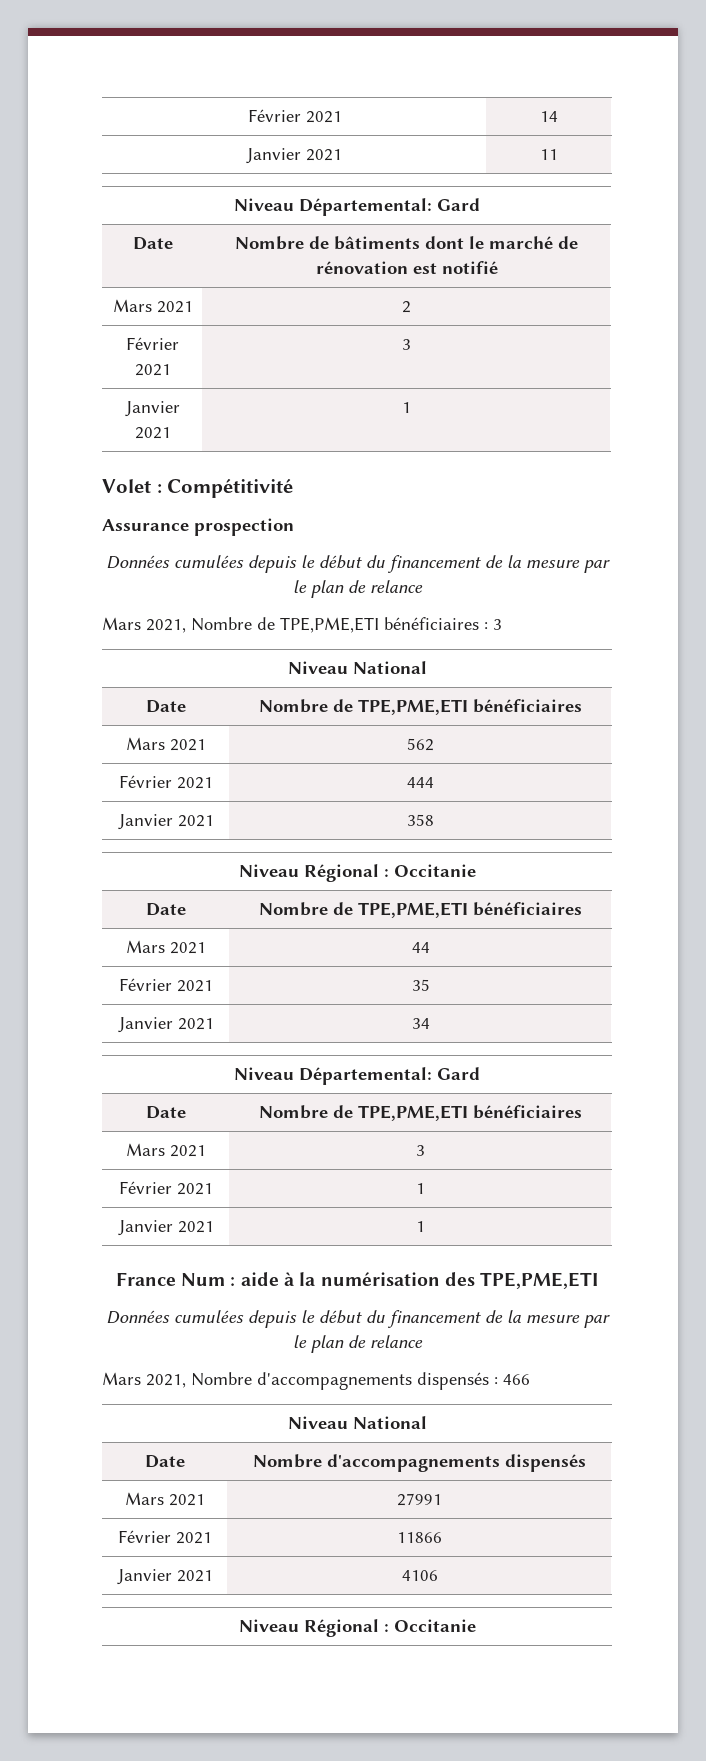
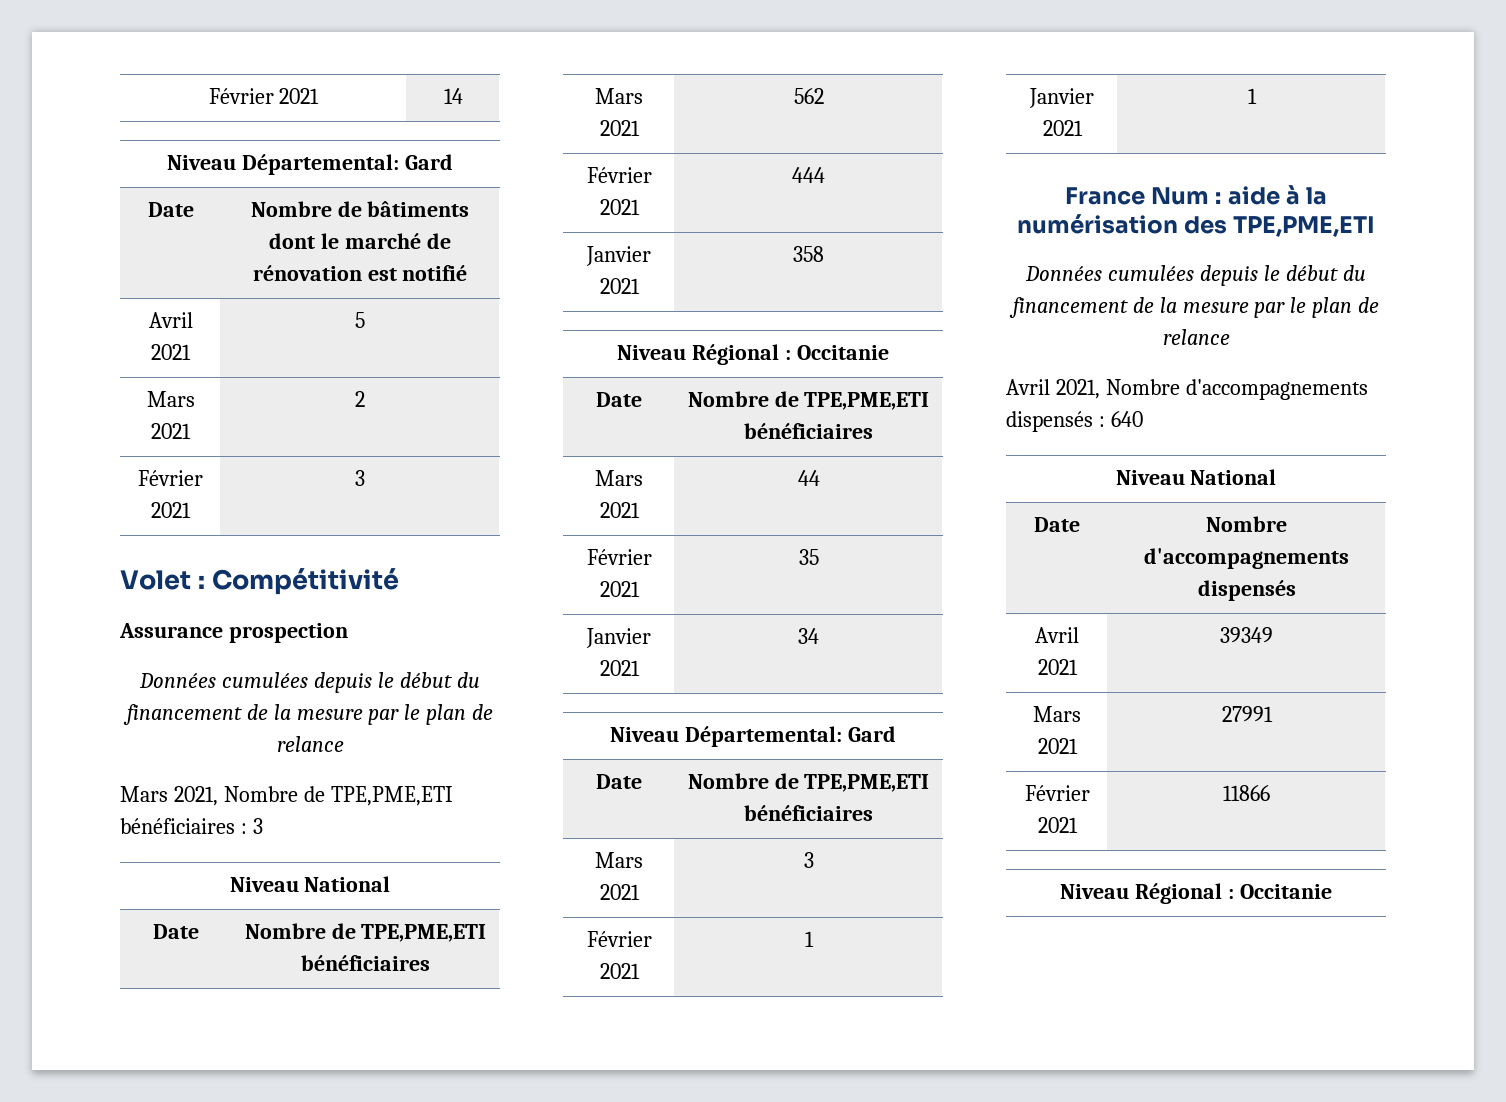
[246,148,342,164] [540,149,558,160] // Janvier 2021 | 11 -> (463, 96) none
(498, 267) none -> [148,312,193,328] [151,344,191,360] [355,312,365,328] // Avril 2021 | 5
[124,401,180,417] [134,427,171,439] [402,402,411,413] // Janvier 2021 | 1 -> (365, 478) none
[102,1372,141,1385] Mars -> [1006,379,1050,395] Avril
[503,1374,530,1385] 466 -> [1110,411,1143,427] 640
(586, 1463) none -> [1035,627,1079,643] [1037,659,1078,675] [1220,627,1273,643] // Avril 2021 | 39349
[116,1569,213,1585] [401,1570,438,1581] // Janvier 2021 | 4106 -> (1270, 793) none

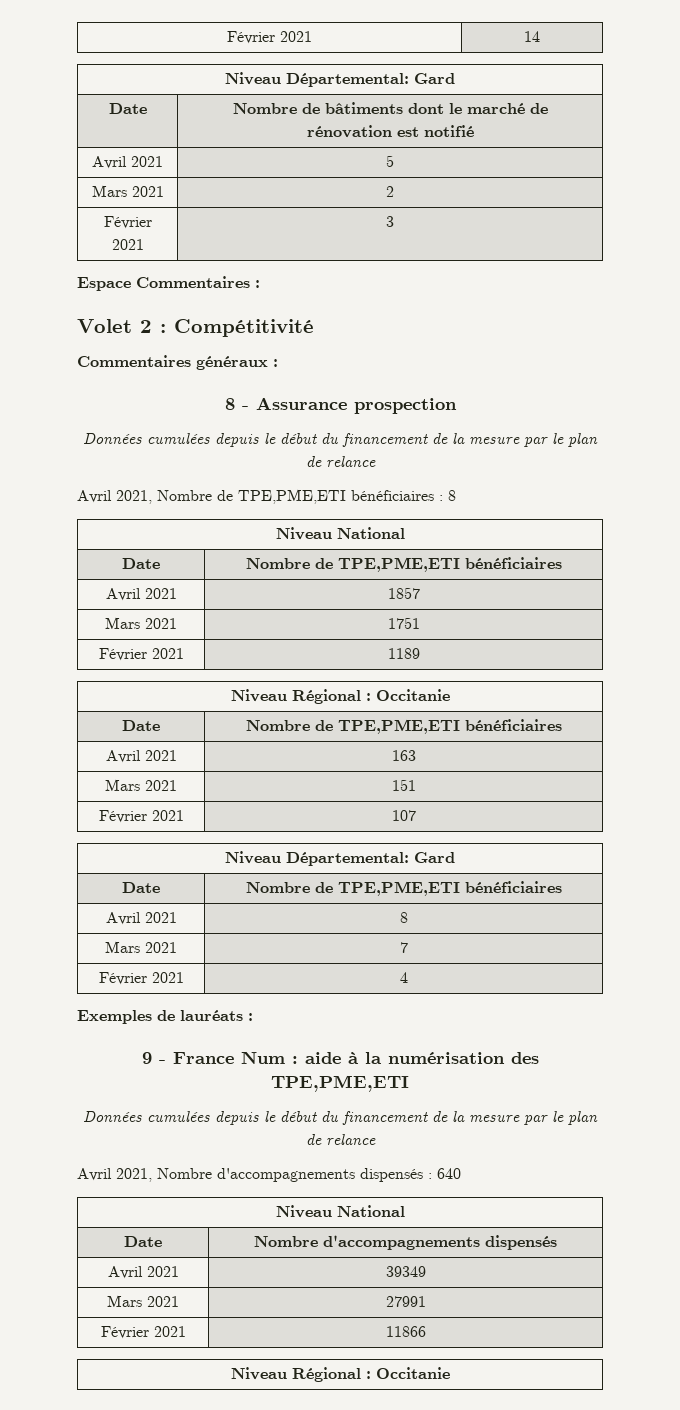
(365, 478) none -> [77,276,260,291] // Espace Commentaires :
(191, 580) none -> [140,320,152,333] 2
(399, 581) none -> [77,355,278,370] [224,398,249,410] Commentaires généraux : // 8 -
[120,786,168,802] Mars -> [77,490,112,503] Avril
[252,818,263,834] 3 -> [448,490,456,501] 8
[595,88,643,104] [599,120,640,136] [793,88,824,104] [586,167,652,183] [599,199,640,215] [792,167,825,183] [586,246,651,266] [599,278,640,294] [793,246,824,262] // Mars 2021 | 562 // Février 2021 | 444 // Janvier 2021 | 358 -> [105,588,177,601] [387,587,420,599] [105,617,177,629] [387,617,420,629] [98,648,184,661] [387,648,420,659] // Avril 2021 | 1857 // Mars 2021 | 1751 // Février 2021 | 1189
[595,470,643,486] [599,502,640,518] [797,470,820,486] [586,549,652,565] [599,581,640,597] [798,549,819,565] [586,628,651,648] [599,660,640,676] [798,628,819,644] // Mars 2021 | 44 // Février 2021 | 35 // Janvier 2021 | 34 -> [105,750,177,763] [391,750,416,761] [105,779,177,791] [391,779,416,791] [98,810,184,823] [391,810,416,821] // Avril 2021 | 163 // Mars 2021 | 151 // Février 2021 | 107
[595,852,643,868] [599,884,640,900] [803,852,814,868] [586,931,652,947] [599,963,640,979] [804,931,814,947] [1029,88,1094,108] [1042,120,1083,136] [1247,88,1257,104] // Mars 2021 | 3 // Février 2021 | 1 // Janvier 2021 | 1 // -> [105,912,177,925] [399,912,408,923] [105,941,177,953] [399,942,408,953] [98,972,184,985] [399,972,408,983] [77,1010,253,1024] [141,1052,166,1064] // Avril 2021 | 8 // Mars 2021 | 7 // Février 2021 | 4 // Exemples de lauréats : // 9 -

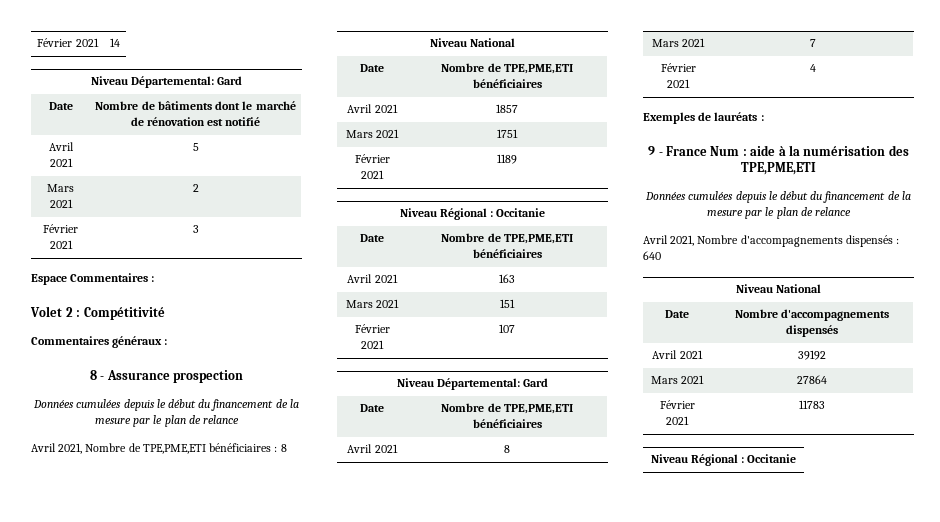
[385,1266,426,1277] [107,1295,179,1307] [385,1296,426,1307] [100,1326,186,1339] [385,1326,426,1337] 39349 // Mars 2021 | 27991 // Février 2021 | 11866 -> [798,350,826,360] [650,375,705,384] [797,375,827,384] [659,400,695,409] [666,416,689,425] [799,400,825,409] 39192 // Mars 2021 | 27864 // Février 2021 | 11783

